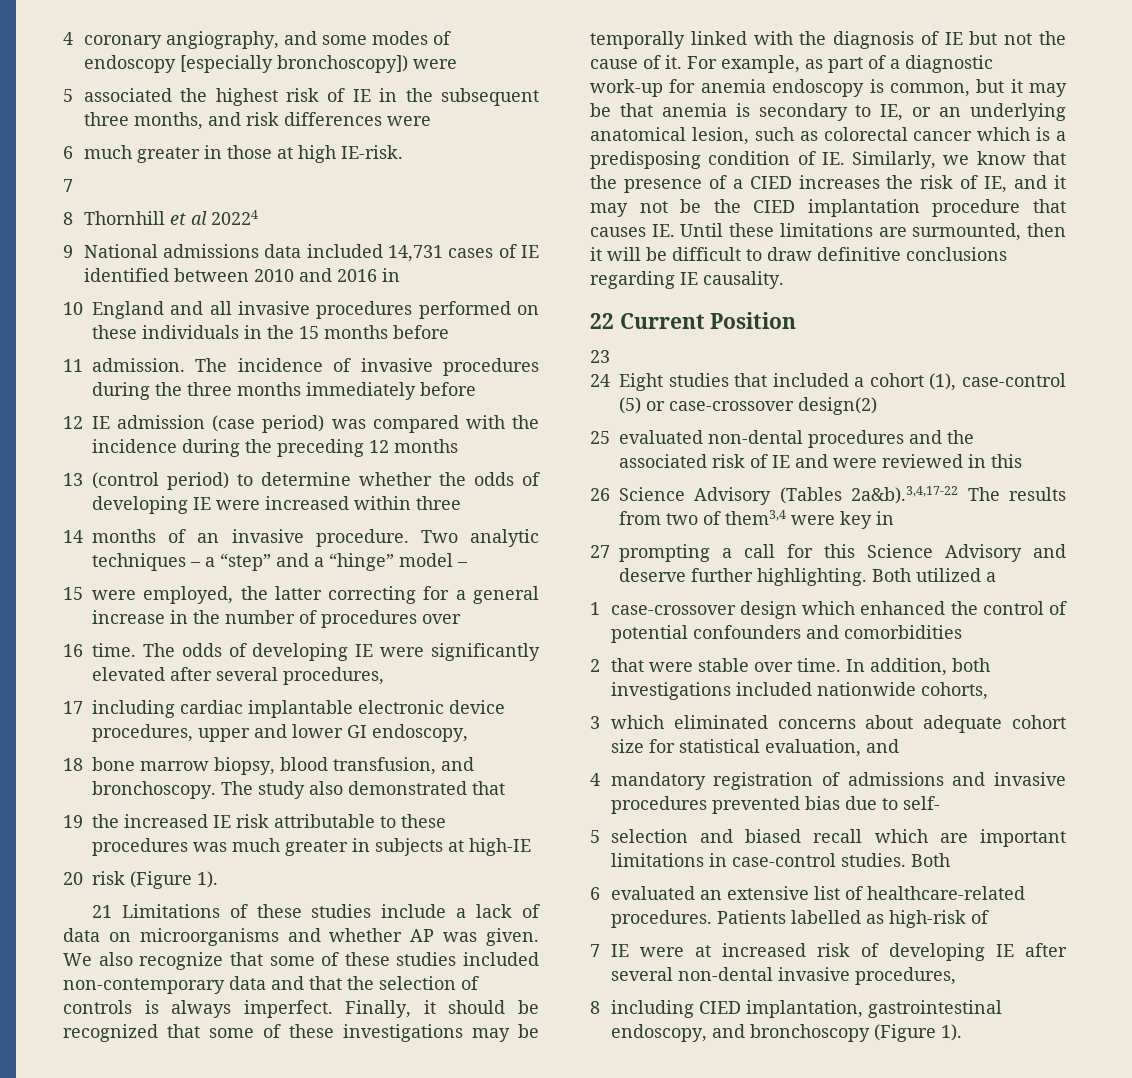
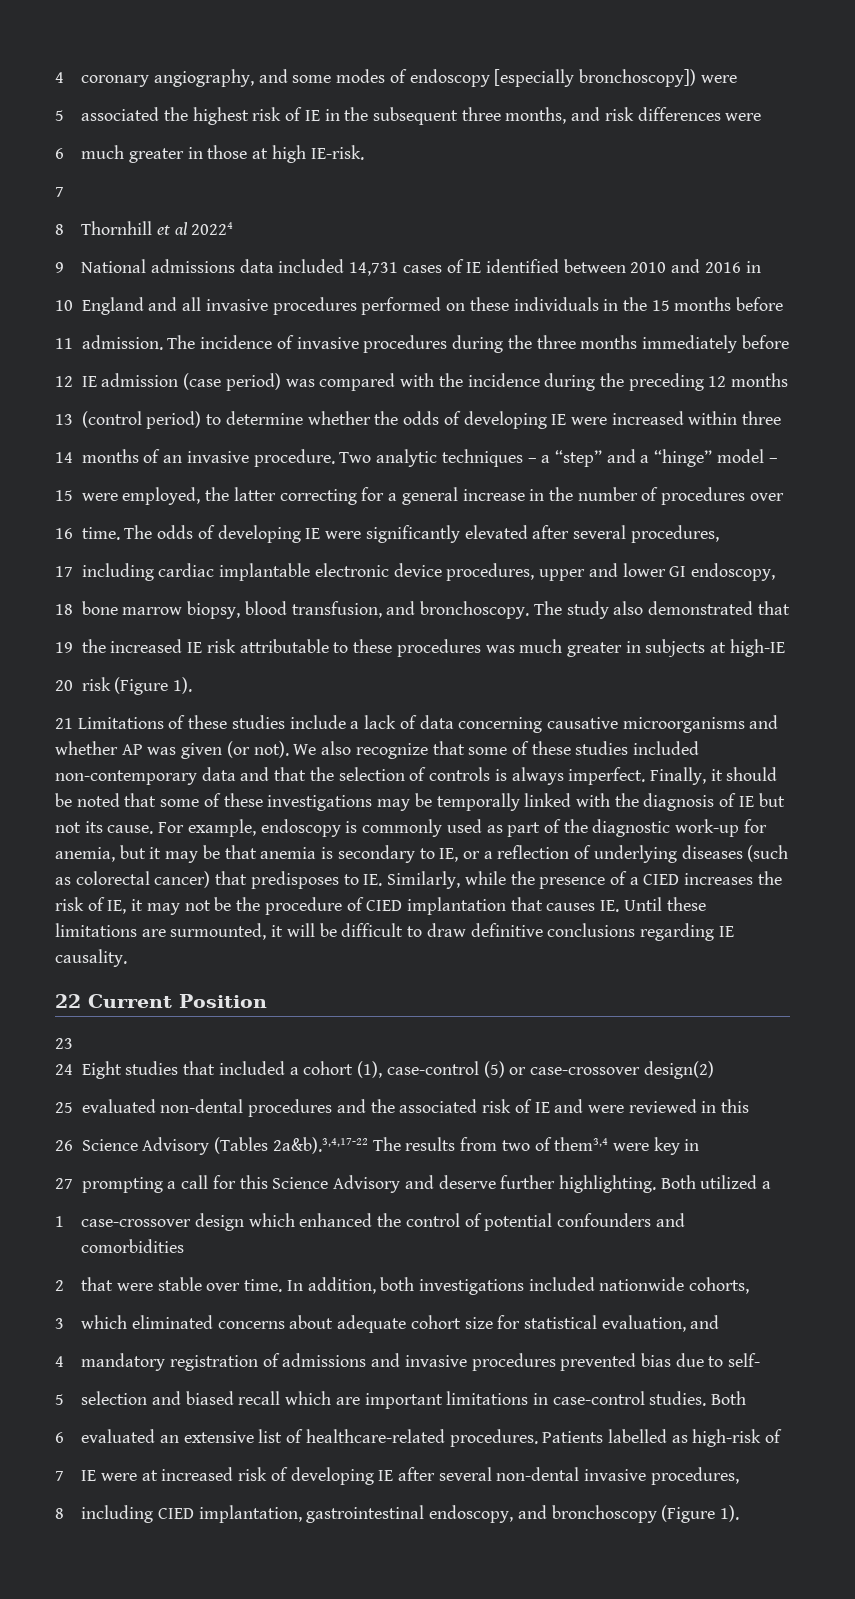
[108,932,131,942] on -> [458,717,618,733] concerning causative
[485,928,539,946] given. -> [181,741,289,759] given (or not).
[63,1024,158,1042] recognized -> [76,793,120,807] noted
[1039,31,1066,45] [590,55,800,73] the cause of it. For example, -> [84,819,482,837] its cause. For example, endoscopy is commonly used
[890,59,900,69] a -> [563,819,588,833] the
[700,79,970,97] anemia endoscopy is common, -> [55,847,115,862] anemia,
[939,103,1066,121] [590,127,1066,145] [590,151,1066,169] an underlying anatomical lesion, such as colorectal cancer which is a predisposing condition of IE. Similarly, we know that -> [483,845,789,863] [55,871,506,889] a reflection of underlying diseases (such as colorectal cancer) that predisposes to IE. Similarly, while
[1014,175,1048,189] and -> (127, 907) none
(741, 206) none -> [264,897,364,915] procedure of
[932,199,1021,217] procedure -> (506, 906) none
[1027,223,1066,237] then -> (267, 931) none

